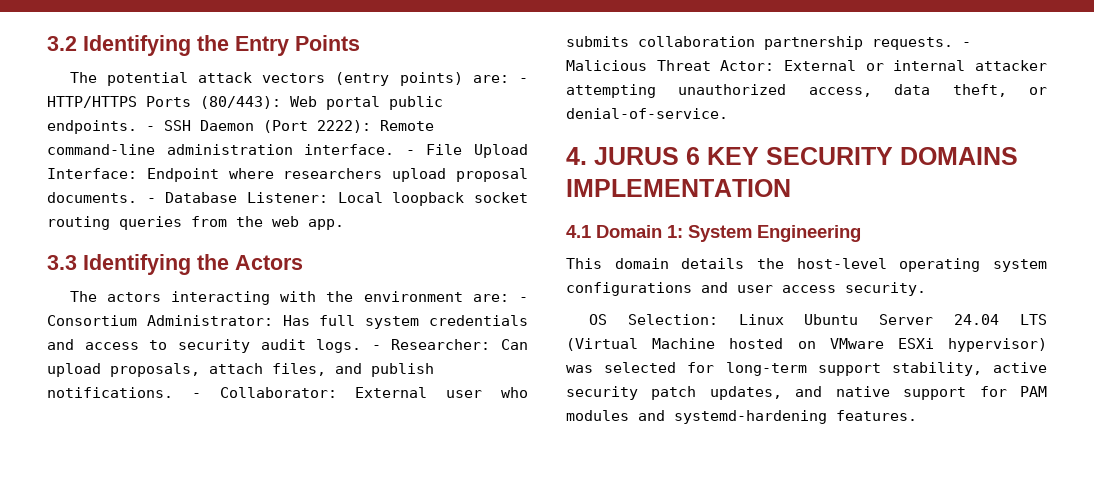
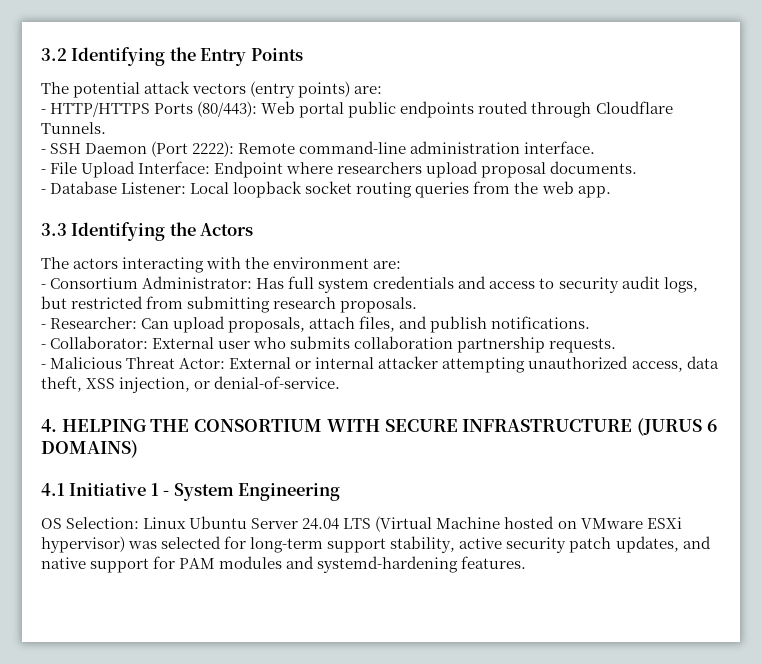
(509, 79) none -> (383, 90) //
[47,120,137,134] endpoints. -> [400,101,673,118] [41,122,106,134] endpoints routed through Cloudflare Tunnels. //
(395, 149) none -> (596, 147) //
(137, 197) none -> (638, 167) //
(509, 298) none -> (402, 265) //
[316,339,362,353] logs. -> [663,277,698,293] [41,296,418,313] logs, but restricted from submitting research proposals. //
(173, 392) none -> (591, 322) //
(953, 43) none -> (617, 345) //
(1007, 90) none -> [86,377,191,393] XSS injection,
[594,147,1018,165] [566,179,791,197] [566,225,861,242] [566,258,1047,272] [566,282,926,296] JURUS 6 KEY SECURITY DOMAINS IMPLEMENTATION // 4.1 Domain 1: System Engineering // This domain details the host-level operating system configurations and user access security. -> [61,418,717,436] [41,440,138,458] [41,483,341,501] HELPING THE CONSORTIUM WITH SECURE INFRASTRUCTURE (JURUS 6 DOMAINS) // 4.1 Initiative 1 - System Engineering

